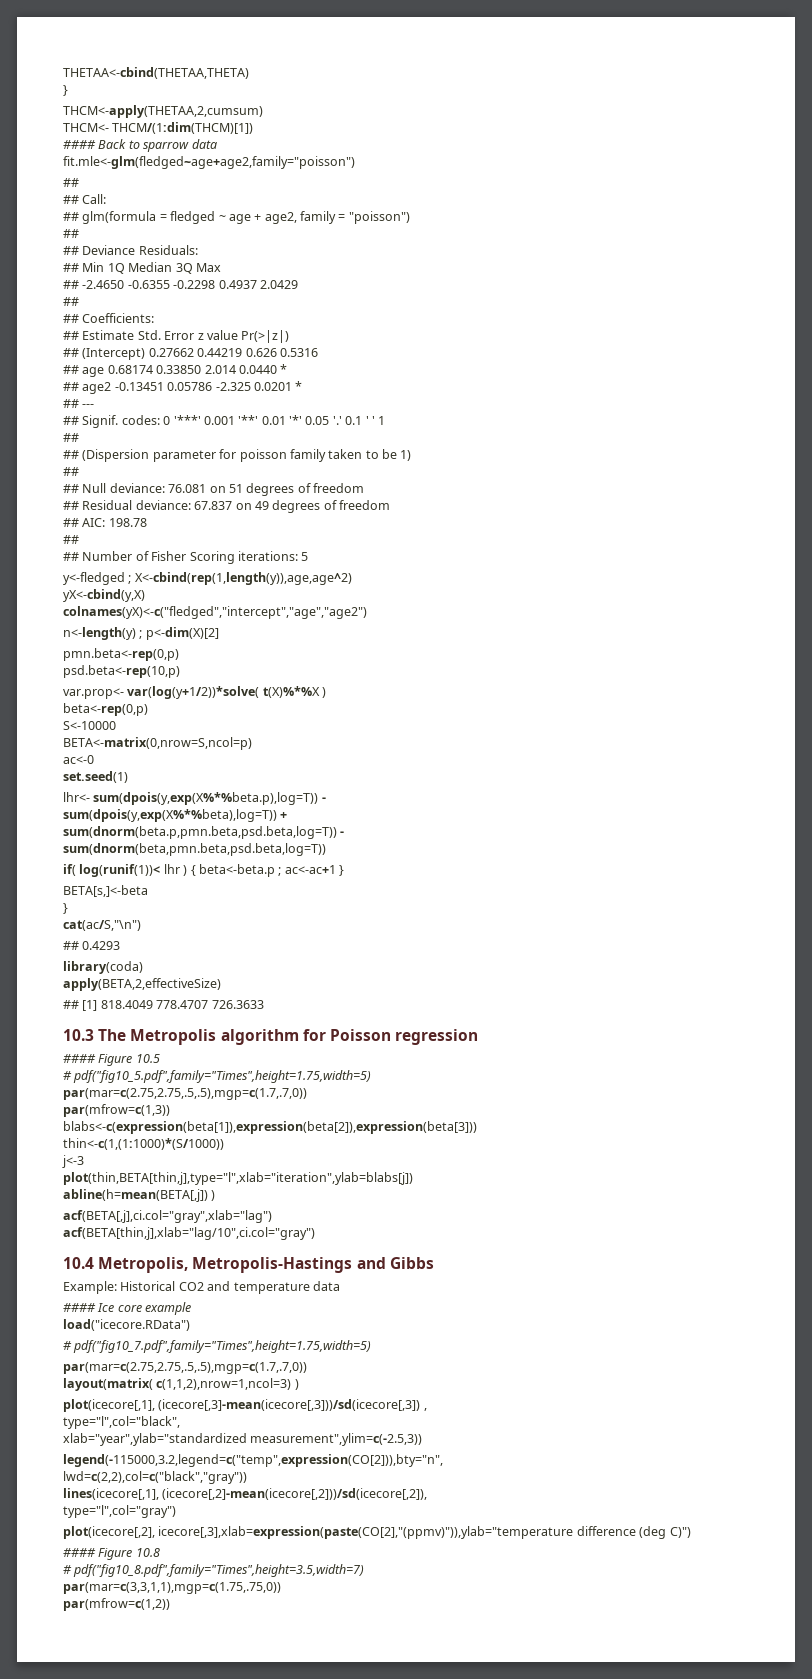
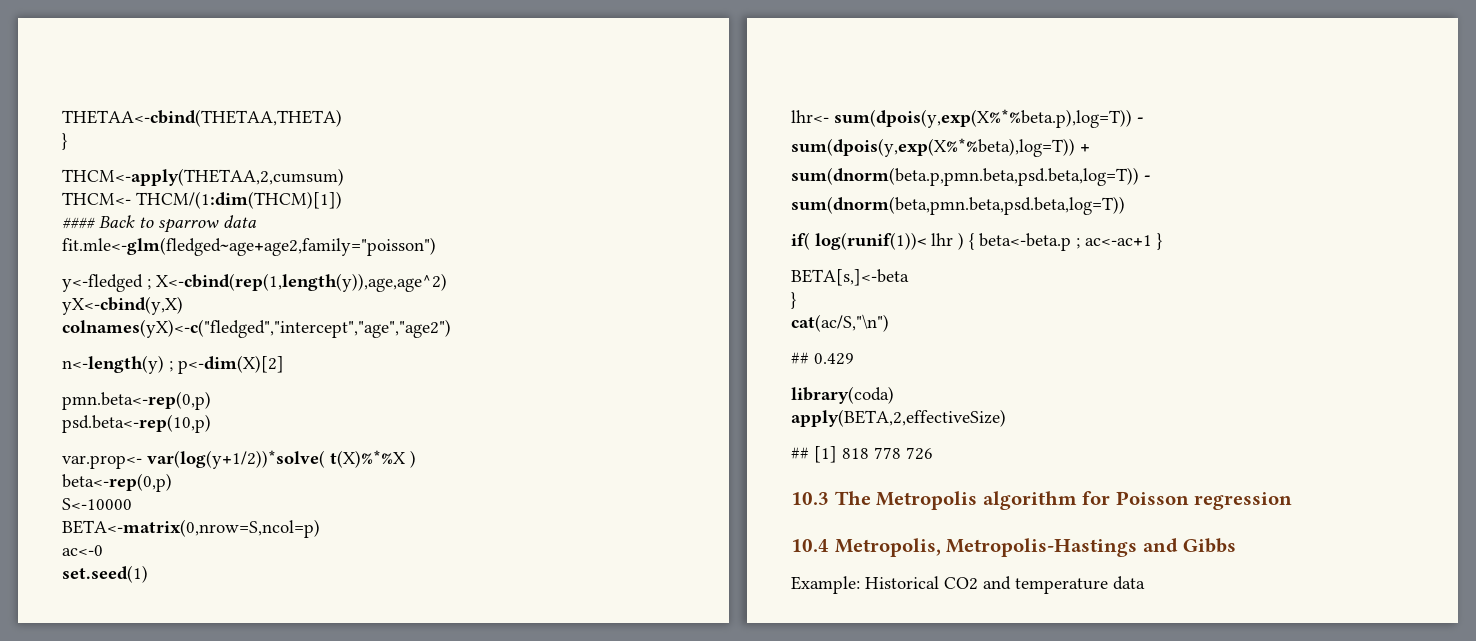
[63,178,79,187] [63,194,107,204] [63,211,410,224] [63,229,79,238] [63,245,198,255] [63,262,221,274] [63,280,298,289] [63,297,79,306] [63,313,155,323] [63,330,290,343] [63,348,318,360] [63,364,288,377] [63,381,303,394] [63,399,95,408] [63,415,386,428] [63,433,79,442] [63,449,412,462] [63,467,79,476] [63,483,364,496] [63,500,390,513] [63,518,147,527] [63,535,79,544] [63,551,309,564] // ## // ## Call: // ## glm(formula = fledged ~ age + age2, family = "poisson") // ## // ## Deviance Residuals: // ## Min 1Q Median 3Q Max // ## -2.4650 -0.6355 -0.2298 0.4937 2.0429 // ## // ## Coefficients: // ## Estimate Std. Error z value Pr(>|z|) // ## (Intercept) 0.27662 0.44219 0.626 0.5316 // ## age 0.68174 0.33850 2.014 0.0440 * // ## age2 -0.13451 0.05786 -2.325 0.0201 * // ## --- // ## Signif. codes: 0 '***' 0.001 '**' 0.01 '*' 0.05 '.' 0.1 ' ' 1 // ## // ## (Dispersion parameter for poisson family taken to be 1) // ## // ## Null deviance: 76.081 on 51 degrees of freedom // ## Residual deviance: 67.837 on 49 degrees of freedom // ## AIC: 198.78 // ## // ## Number of Fisher Scoring iterations: 5 -> (436, 246) none
[82,941,121,950] 0.4293 -> [814,353,854,365] 0.429
[100,1000,264,1009] 818.4049 778.4707 726.3633 -> [842,447,933,460] 818 778 726
[63,1054,160,1066] [63,1070,372,1083] [63,1088,307,1100] [63,1104,170,1117] [63,1121,477,1134] [63,1138,224,1150] [62,1155,84,1168] [63,1172,413,1185] [63,1189,216,1202] [63,1210,272,1223] [63,1227,315,1240] // #### Figure 10.5 // # pdf("fig10_5.pdf",family="Times",height=1.75,width=5) // par(mar=c(2.75,2.75,.5,.5),mgp=c(1.7,.7,0)) // par(mfrow=c(1,3)) // blabs<-c(expression(beta[1]),expression(beta[2]),expression(beta[3])) // thin<-c(1,(1:1000)*(S/1000)) // j<-3 // plot(thin,BETA[thin,j],type="l",xlab="iteration",ylab=blabs[j]) // abline(h=mean(BETA[,j]) ) // acf(BETA[,j],ci.col="gray",xlab="lag") // acf(BETA[thin,j],xlab="lag/10",ci.col="gray") -> (1293, 501) none
[63,1302,192,1315] [63,1319,190,1331] [63,1340,372,1353] [63,1362,307,1374] [63,1378,299,1391] [63,1399,427,1412] [63,1416,180,1429] [63,1433,423,1446] [63,1454,443,1467] [63,1471,247,1484] [63,1488,428,1500] [63,1505,176,1518] [63,1526,691,1539] [63,1548,160,1560] [63,1564,365,1577] [63,1582,281,1594] [63,1598,170,1611] // #### Ice core example // load("icecore.RData") // # pdf("fig10_7.pdf",family="Times",height=1.75,width=5) // par(mar=c(2.75,2.75,.5,.5),mgp=c(1.7,.7,0)) // layout(matrix( c(1,1,2),nrow=1,ncol=3) ) // plot(icecore[,1], (icecore[,3]-mean(icecore[,3]))/sd(icecore[,3]) , // type="l",col="black", // xlab="year",ylab="standardized measurement",ylim=c(-2.5,3)) // legend(-115000,3.2,legend=c("temp",expression(CO[2])),bty="n", // lwd=c(2,2),col=c("black","gray")) // lines(icecore[,1], (icecore[,2]-mean(icecore[,2]))/sd(icecore[,2]), // type="l",col="gray") // plot(icecore[,2], icecore[,3],xlab=expression(paste(CO[2],"(ppmv)")),ylab="temperature difference (deg C)") // #### Figure 10.8 // # pdf("fig10_8.pdf",family="Times",height=3.5,width=7) // par(mar=c(3,3,1,1),mgp=c(1.75,.75,0)) // par(mfrow=c(1,2)) -> (1145, 583) none

